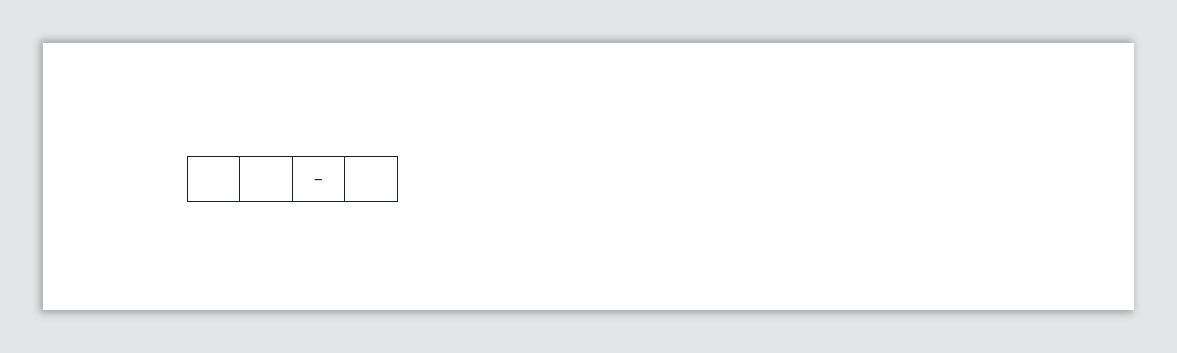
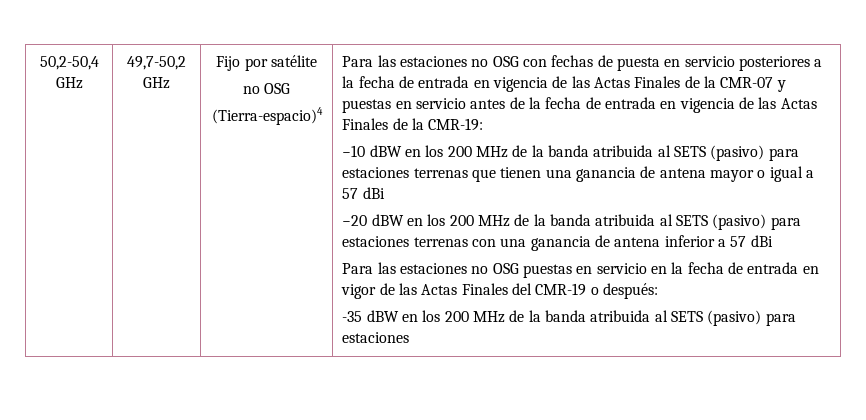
[313,179,324,186] | | - | -> [39,56,99,70] [55,77,83,89] [127,56,186,70] [143,77,170,89] [216,55,317,71] [242,83,291,94] [211,107,323,125] [342,55,823,71] [342,76,786,92] [342,97,817,113] [342,118,484,131] [342,145,799,161] [342,166,814,182] [342,187,385,199] [342,214,801,230] [342,235,773,251] [342,262,819,278] [341,283,658,299] [342,310,796,326] [342,332,410,343] 50,2-50,4 GHz | 49,7-50,2 GHz | Fijo por satélite // no OSG // (Tierra-espacio)4 | Para las estaciones no OSG con fechas de puesta en servicio posteriores a la fecha de entrada en vigencia de las Actas Finales de la CMR-07 y puestas en servicio antes de la fecha de entrada en vigencia de las Actas Finales de la CMR-19: // −10 dBW en los 200 MHz de la banda atribuida al SETS (pasivo) para estaciones terrenas que tienen una ganancia de antena mayor o igual a 57 dBi // −20 dBW en los 200 MHz de la banda atribuida al SETS (pasivo) para estaciones terrenas con una ganancia de antena inferior a 57 dBi // Para las estaciones no OSG puestas en servicio en la fecha de entrada en vigor de las Actas Finales del CMR-19 o después: // -35 dBW en los 200 MHz de la banda atribuida al SETS (pasivo) para estaciones

